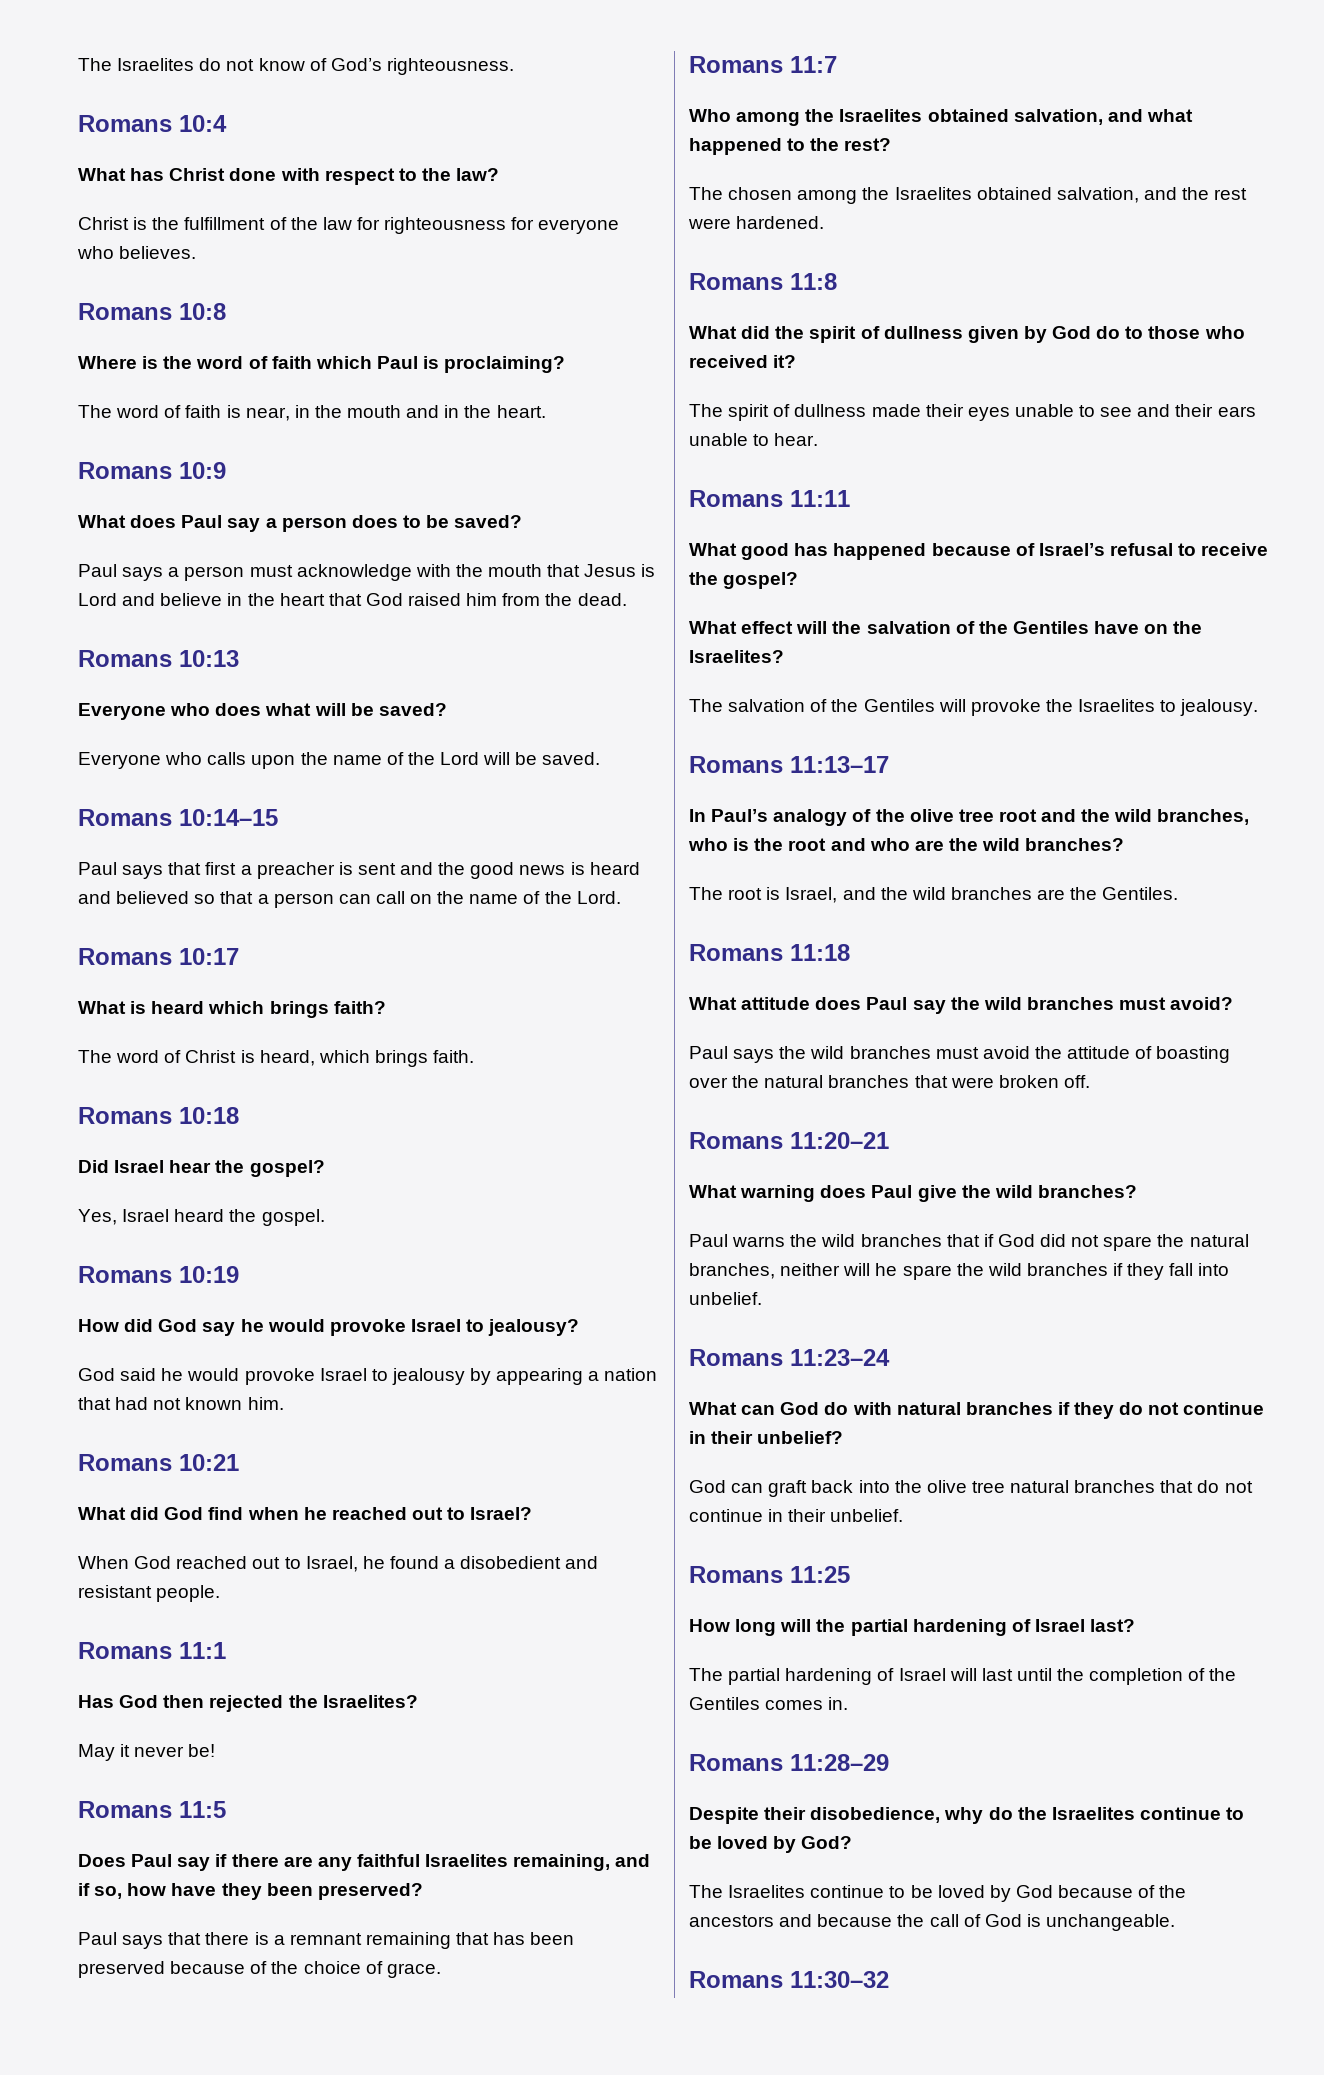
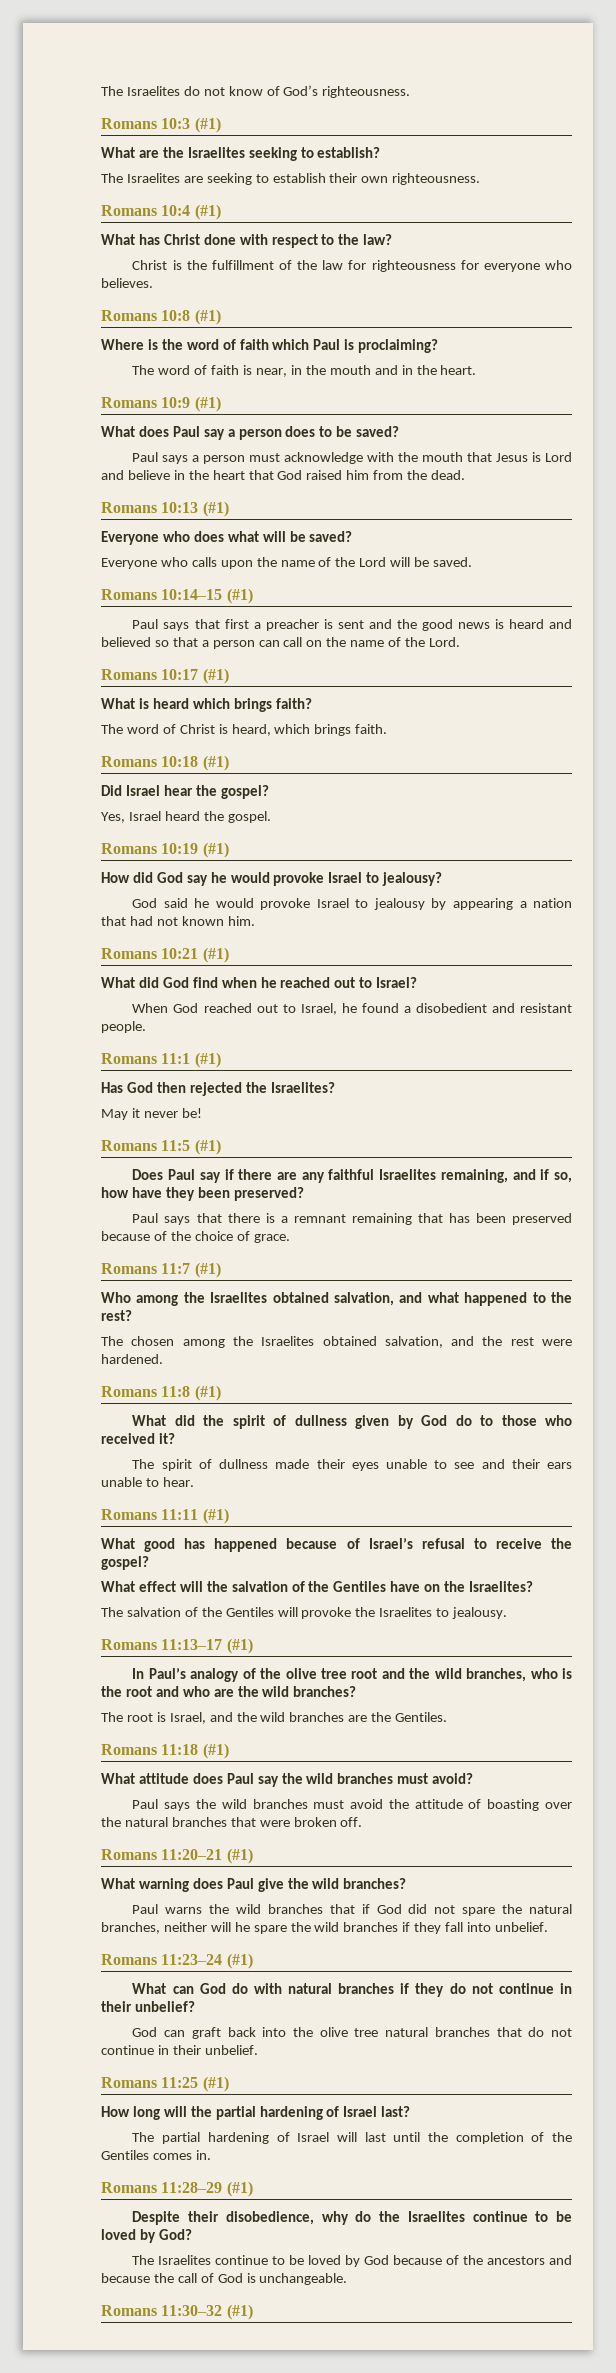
(514, 66) none -> [101,117,221,133] [101,147,381,161] [101,173,481,185] // Romans 10:3 (#1) // What are the Israelites seeking to establish? // The Israelites are seeking to establish their own righteousness.
(227, 123) none -> [194,204,221,220] (#1)
(226, 311) none -> [194,309,221,325] (#1)
(226, 470) none -> [194,396,221,412] (#1)
(239, 658) none -> [202,501,229,517] (#1)
(278, 817) none -> [226,588,253,604] (#1)
(239, 956) none -> [202,668,229,684] (#1)
(239, 1115) none -> [202,755,229,771] (#1)
(239, 1274) none -> [202,842,229,858] (#1)
(239, 1462) none -> [202,947,229,963] (#1)
(226, 1650) none -> [194,1052,221,1068] (#1)
(226, 1809) none -> [194,1139,221,1155] (#1)
(837, 64) none -> [194,1262,221,1278] (#1)
(837, 281) none -> [194,1385,221,1401] (#1)
(850, 498) none -> [202,1508,229,1524] (#1)
(889, 764) none -> [226,1638,253,1654] (#1)
(850, 952) none -> [202,1743,229,1759] (#1)
(889, 1140) none -> [226,1848,253,1864] (#1)
(890, 1357) none -> [226,1953,253,1969] (#1)
(850, 1574) none -> [202,2076,229,2092] (#1)
(889, 1762) none -> [226,2181,253,2197] (#1)
(889, 1979) none -> [226,2304,253,2320] (#1)

